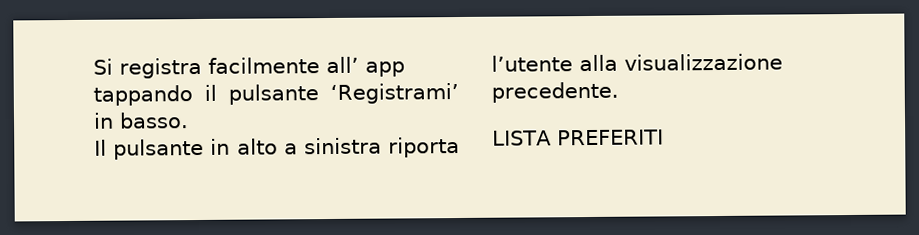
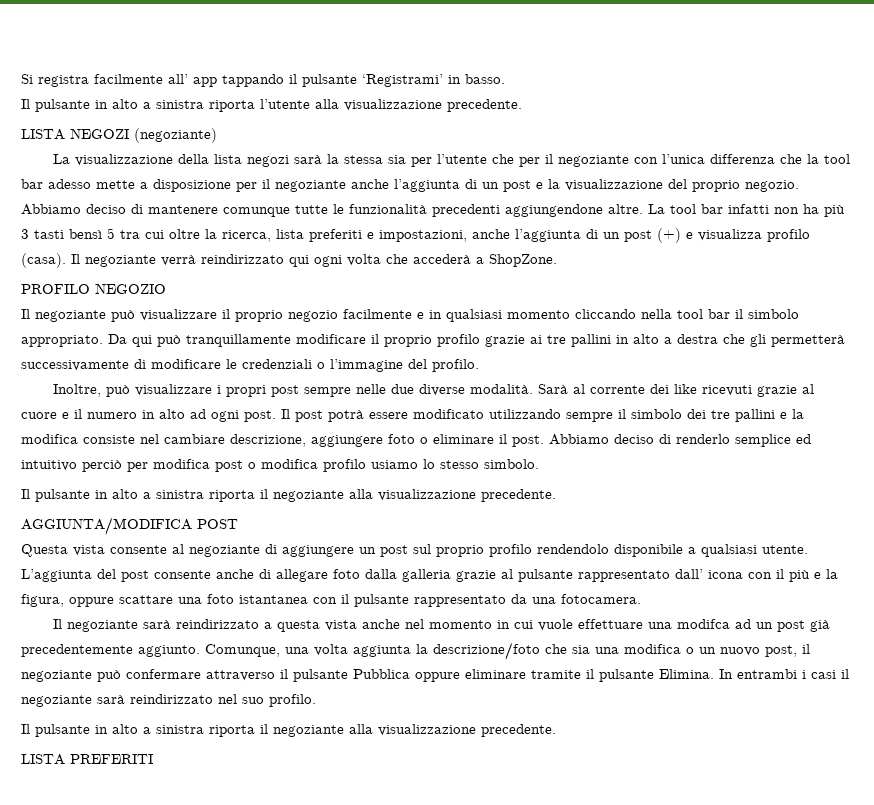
(619, 92) none -> [21,128,217,143] [52,154,850,167] [21,179,799,192] [21,204,845,217] [21,228,810,243] [21,253,557,268] [21,283,166,294] [21,309,799,322] [21,334,845,347] [21,359,479,372] [52,384,814,397] [21,409,804,422] [21,434,811,447] [21,459,539,472] [21,489,556,502] [21,517,238,535] [21,544,808,557] [21,569,838,582] [21,594,641,607] [52,619,830,632] [21,642,810,660] [21,669,849,682] [21,694,316,707] [21,724,556,737] // LISTA NEGOZI (negoziante) // La visualizzazione della lista negozi sarà la stessa sia per l’utente che per il negoziante con l’unica differenza che la tool bar adesso mette a disposizione per il negoziante anche l’aggiunta di un post e la visualizzazione del proprio negozio. Abbiamo deciso di mantenere comunque tutte le funzionalità precedenti aggiungendone altre. La tool bar infatti non ha più 3 tasti bensì 5 tra cui oltre la ricerca, lista preferiti e impostazioni, anche l’aggiunta di un post (+) e visualizza profilo (casa). Il negoziante verrà reindirizzato qui ogni volta che accederà a ShopZone. // PROFILO NEGOZIO // Il negoziante può visualizzare il proprio negozio facilmente e in qualsiasi momento cliccando nella tool bar il simbolo appropriato. Da qui può tranquillamente modificare il proprio profilo grazie ai tre pallini in alto a destra che gli permetterà successivamente di modificare le credenziali o l’immagine del profilo. // Inoltre, può visualizzare i propri post sempre nelle due diverse modalità. Sarà al corrente dei like ricevuti grazie al cuore e il numero in alto ad ogni post. Il post potrà essere modificato utilizzando sempre il simbolo dei tre pallini e la modifica consiste nel cambiare descrizione, aggiungere foto o eliminare il post. Abbiamo deciso di renderlo semplice ed intuitivo perciò per modifica post o modifica profilo usiamo lo stesso simbolo. // Il pulsante in alto a sinistra riporta il negoziante alla visualizzazione precedente. // AGGIUNTA/MODIFICA POST // Questa vista consente al negoziante di aggiungere un post sul proprio profilo rendendolo disponibile a qualsiasi utente. L’aggiunta del post consente anche di allegare foto dalla galleria grazie al pulsante rappresentato dall’ icona con il più e la figura, oppure scattare una foto istantanea con il pulsante rappresentato da una fotocamera. // Il negoziante sarà reindirizzato a questa vista anche nel momento in cui vuole effettuare una modifca ad un post già precedentemente aggiunto. Comunque, una volta aggiunta la descrizione/foto che sia una modifica o un nuovo post, il negoziante può confermare attraverso il pulsante Pubblica oppure eliminare tramite il pulsante Elimina. In entrambi i casi il negoziante sarà reindirizzato nel suo profilo. // Il pulsante in alto a sinistra riporta il negoziante alla visualizzazione precedente.

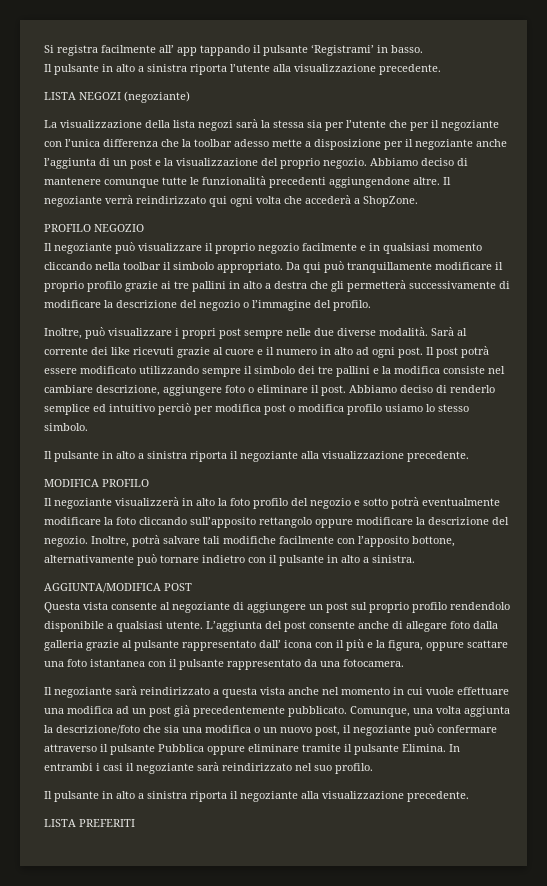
[823,154,850,164] [21,179,43,189] tool bar -> [194,139,232,147] toolbar
[648,204,845,217] [21,228,810,243] [21,253,66,268] La tool bar infatti non ha più 3 tasti bensì 5 tra cui oltre la ricerca, lista preferiti e impostazioni, anche l’aggiunta di un post (+) e visualizza profilo (casa). -> (440, 181) none
[677,309,730,319] tool bar -> [123,262,161,270] toolbar
[226,359,312,369] le credenziali -> [104,300,240,311] la descrizione del negozio
(556, 495) none -> [44,479,149,487] [44,497,500,509] [44,517,509,528] [44,535,455,547] [44,554,415,566] // MODIFICA PROFILO // Il negoziante visualizzerà in alto la foto profilo del negozio e sotto potrà eventualmente modificare la foto cliccando sull’apposito rettangolo oppure modificare la descrizione del negozio. Inoltre, potrà salvare tali modifiche facilmente con l’apposito bottone, alternativamente può tornare indietro con il pulsante in alto a sinistra.
[676,619,730,629] modifca -> [67,706,113,714] modifica
[138,645,200,657] aggiunto. -> [288,706,347,717] pubblicato.

